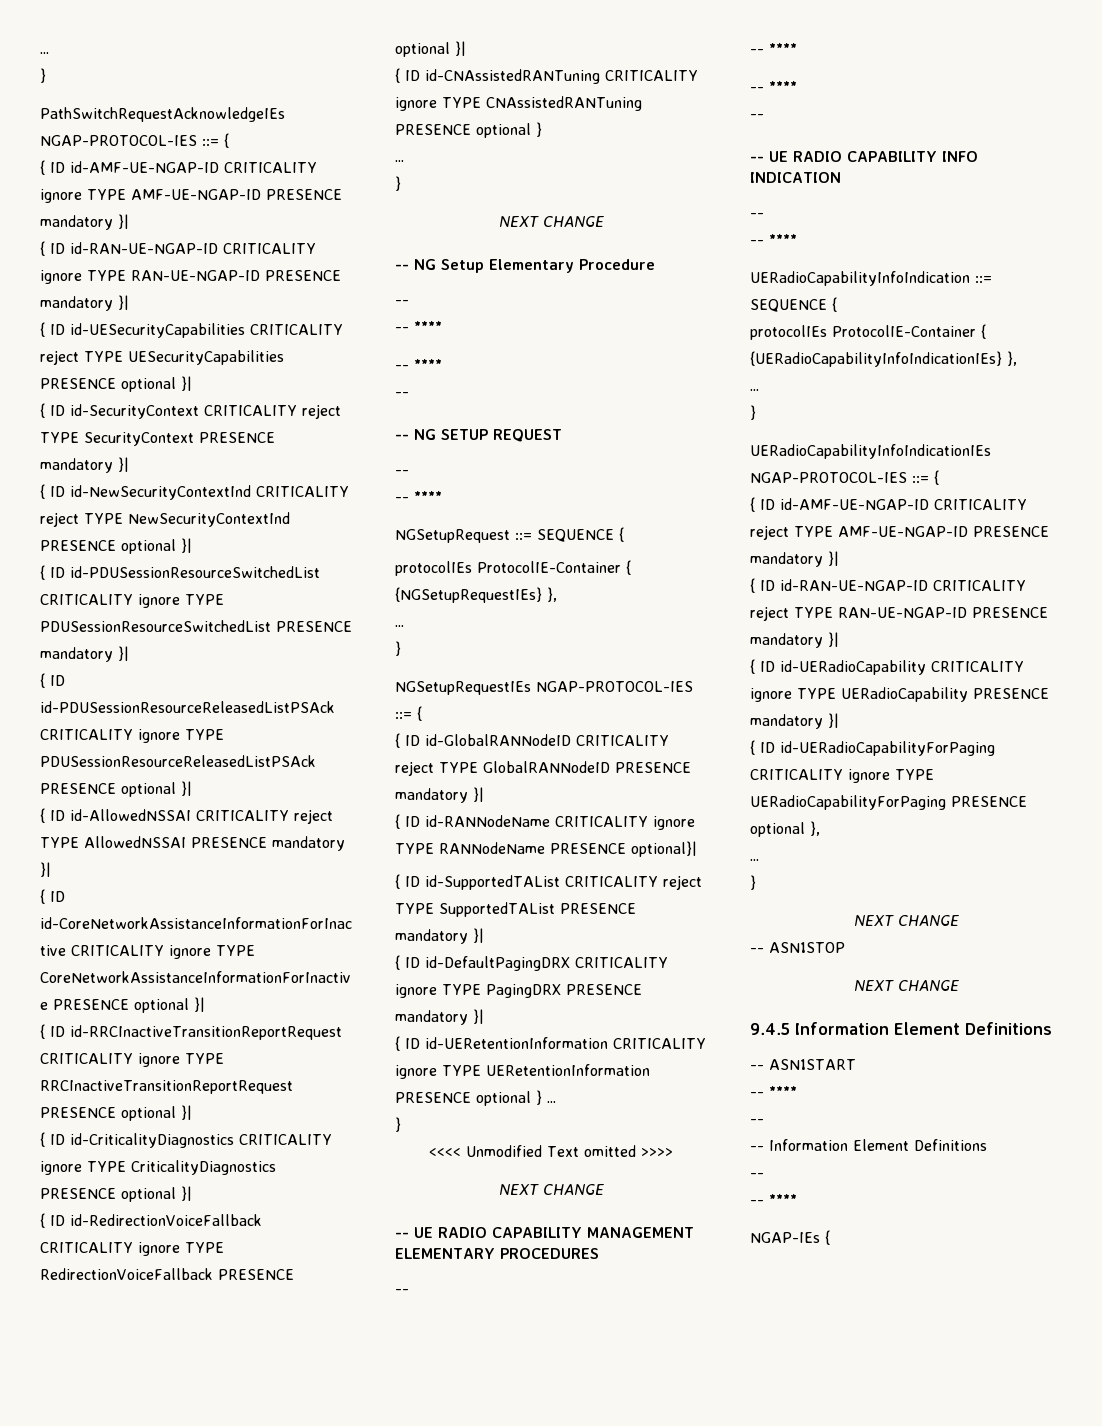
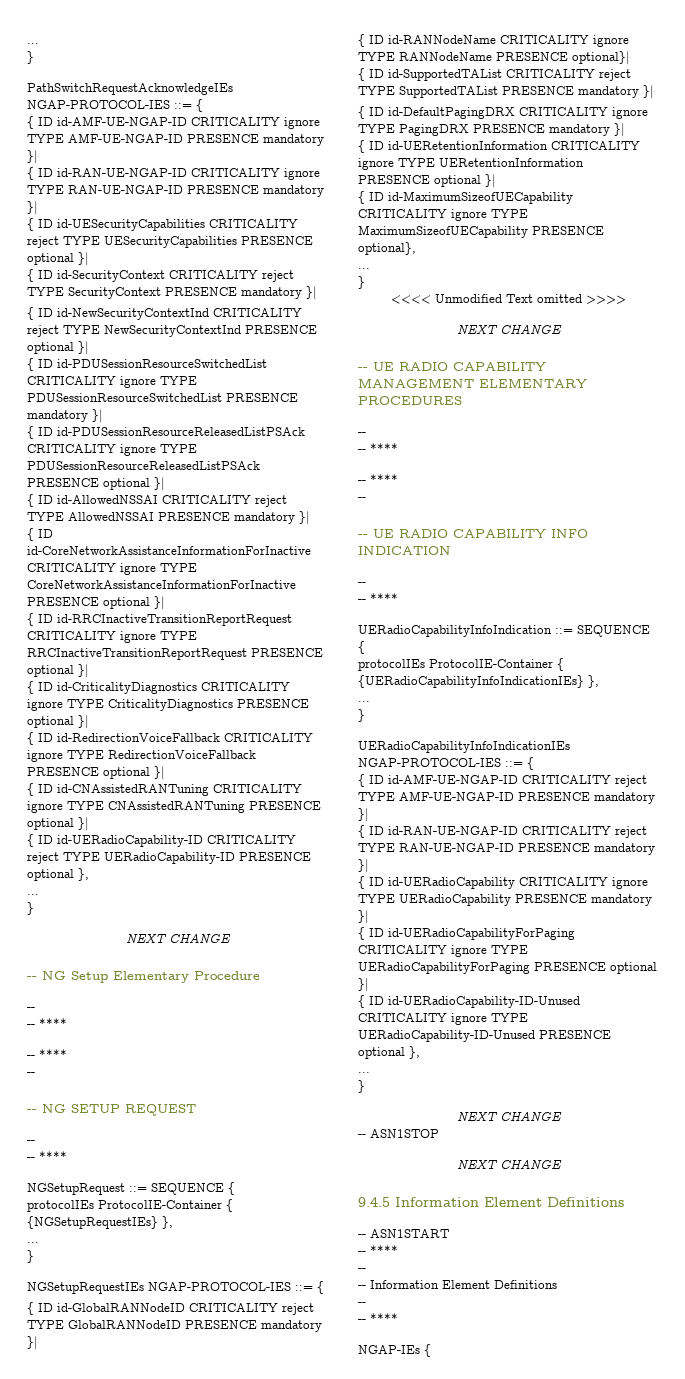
[536,122,542,137] } -> [78,817,89,831] [27,834,296,847] [27,852,311,864] [27,868,89,881] }| // { ID id-UERadioCapability-ID CRITICALITY reject TYPE UERadioCapability-ID PRESENCE optional },
[536,1090,542,1105] } -> [485,174,496,188] [358,191,573,204] [358,209,528,221] [358,225,604,238] [358,242,416,255] }| // { ID id-MaximumSizeofUECapability CRITICALITY ignore TYPE MaximumSizeofUECapability PRESENCE optional}, //
(805, 829) none -> [358,978,369,992] [358,995,580,1008] [358,1013,528,1025] [358,1030,611,1042] [358,1047,405,1059] }| // { ID id-UERadioCapability-ID-Unused CRITICALITY ignore TYPE UERadioCapability-ID-Unused PRESENCE optional

